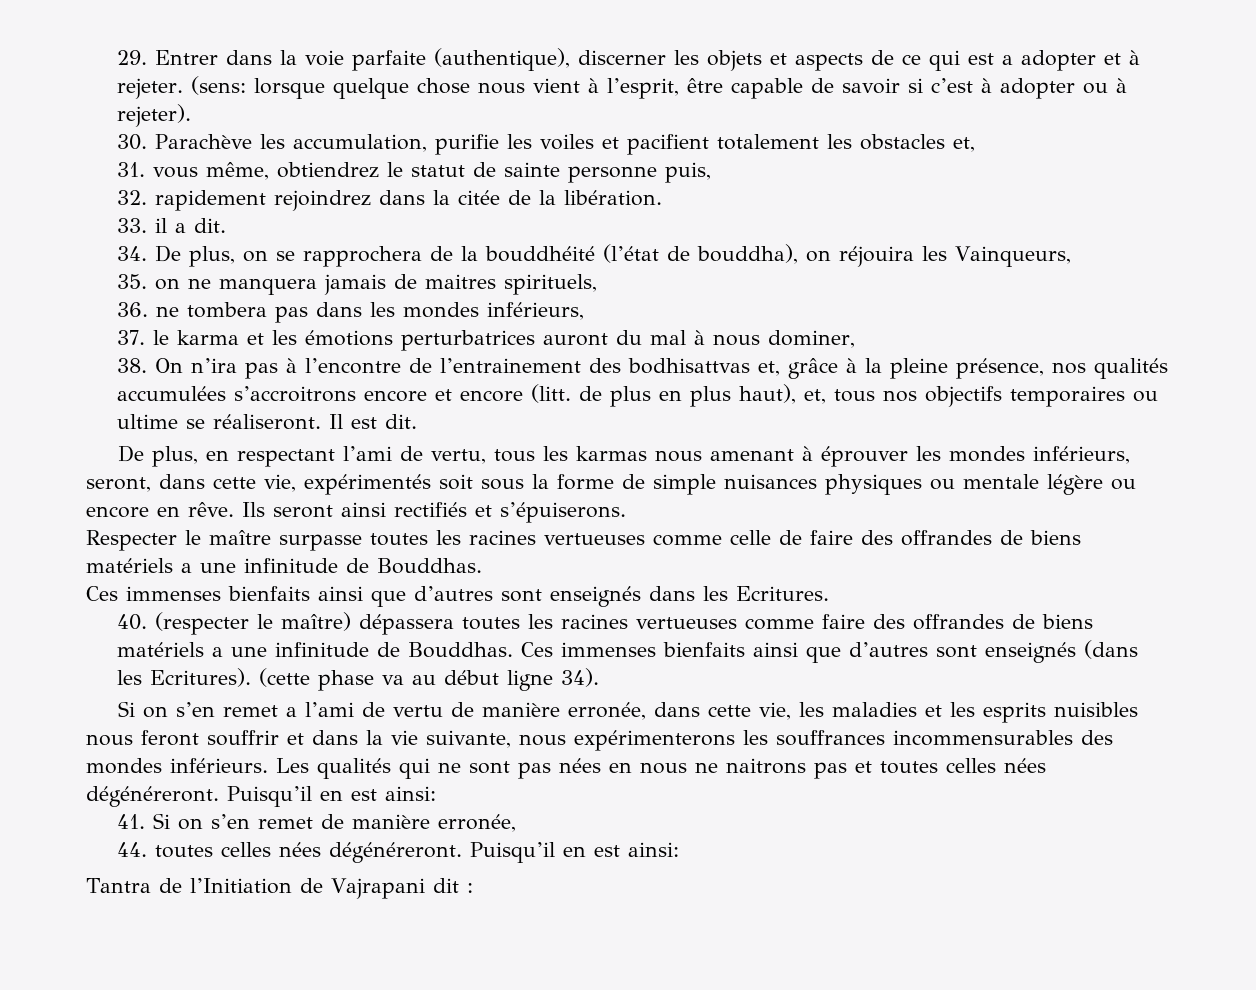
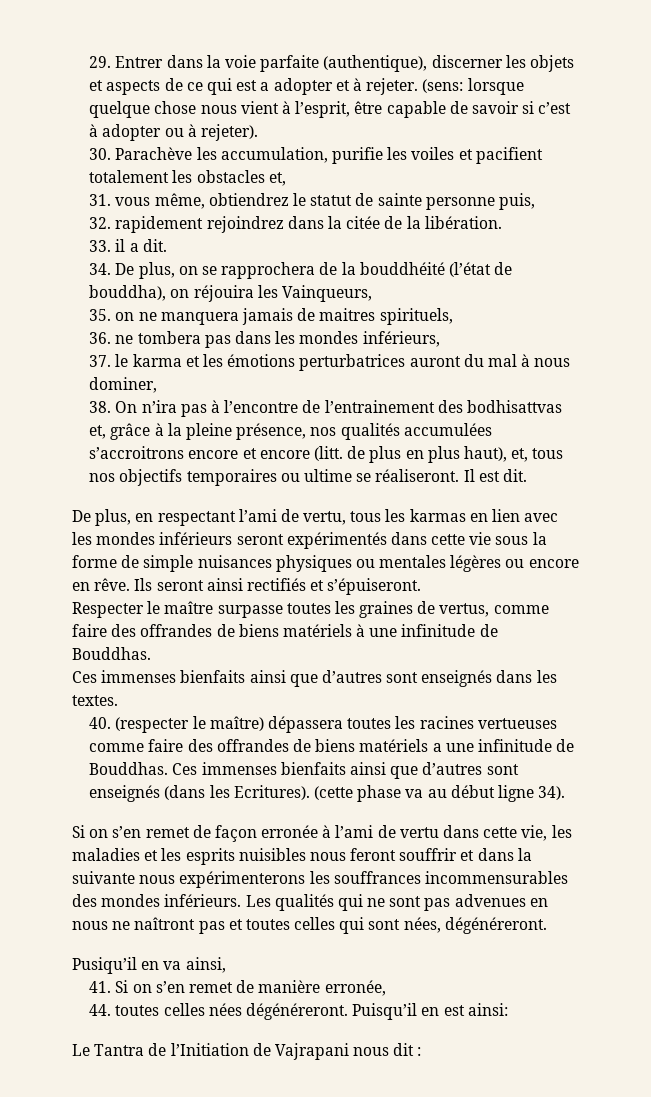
[654,446,1130,467] [86,474,473,495] nous amenant à éprouver les mondes inférieurs, seront, dans cette vie, expérimentés soit -> [469,509,559,522] [72,532,492,549] en lien avec les mondes inférieurs seront expérimentés dans cette vie
[963,474,1103,495] mentale légère -> [379,555,502,572] mentales légères
[500,502,626,523] s’épuiserons. -> [327,578,422,595] s’épuiseront.
[469,530,1081,546] [86,558,192,573] racines vertueuses comme celle de faire des offrandes de biens matériels a -> [359,601,549,618] [72,624,366,637] graines de vertus, comme faire des offrandes de biens matériels à
[736,586,829,601] Ecritures. -> [72,695,118,706] textes.
[285,702,646,720] a l’ami de vertu de manière erronée, -> [192,825,439,842] de façon erronée à l’ami de vertu
[391,730,511,748] vie suivante, -> [72,871,135,884] suivante
[559,758,601,773] nées -> [454,894,526,907] advenues
[726,758,806,774] naitrons -> [134,917,196,930] naîtront
[1004,758,1046,773] [86,786,436,807] nées dégénéreront. Puisqu’il en est ainsi: -> [339,917,547,934] [72,957,226,974] qui sont nées, dégénéreront. // Pusiqu’il en va ainsi,
(680, 849) none -> [72,1044,90,1056] Le
(425, 888) none -> [353,1047,390,1056] nous

